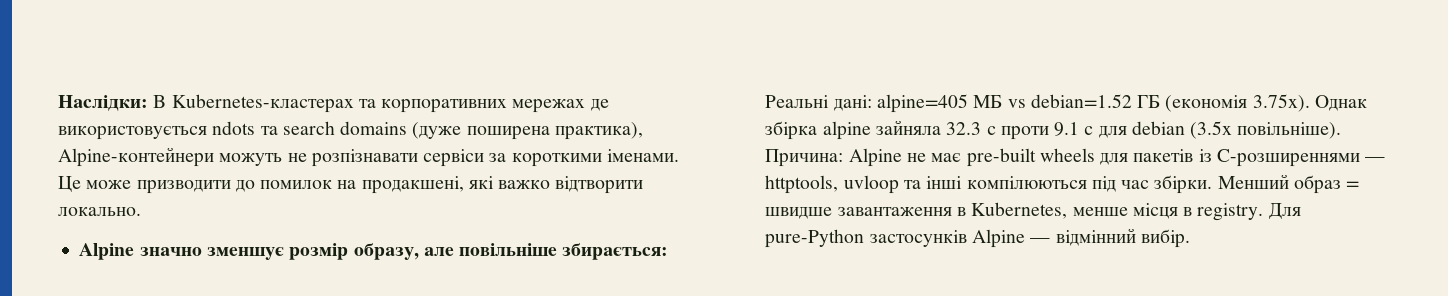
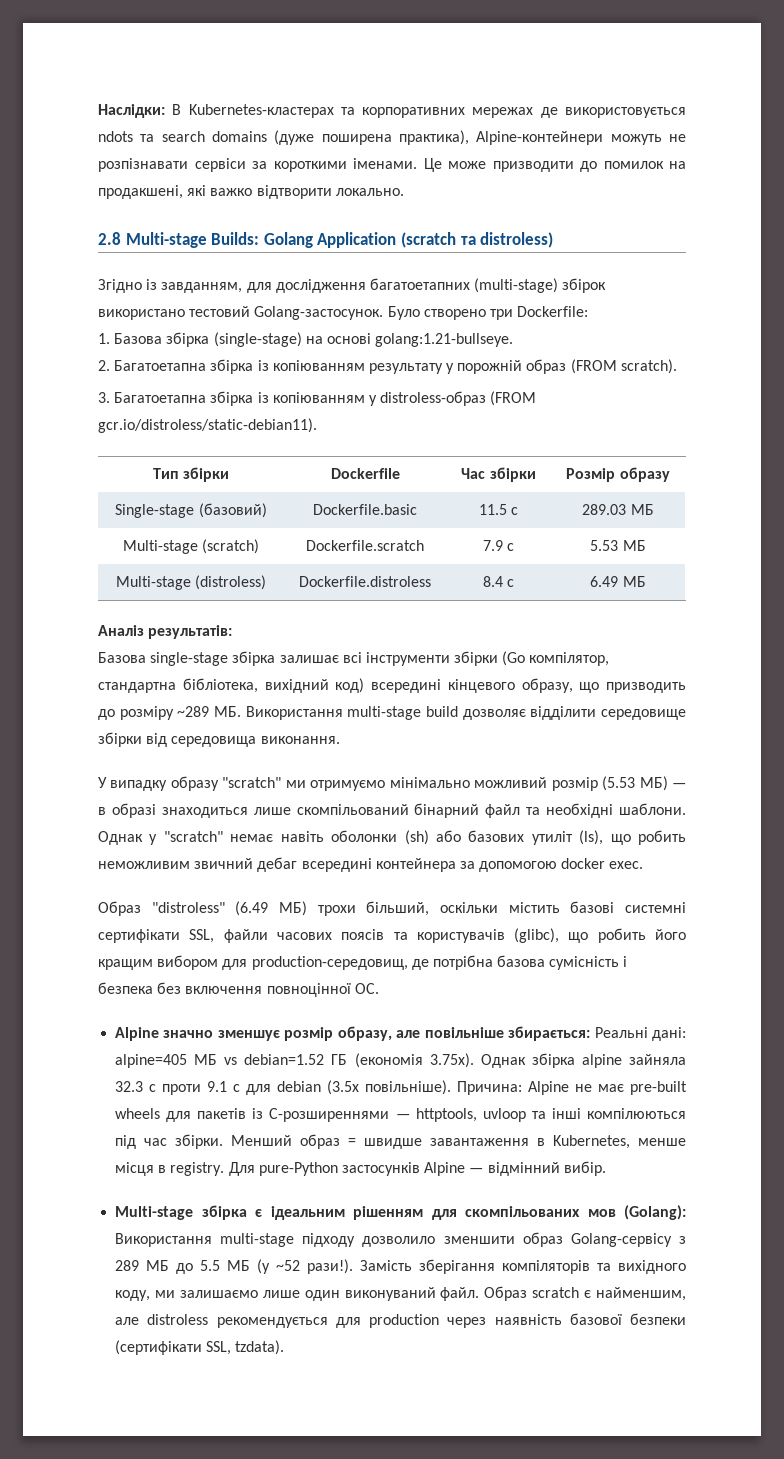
(141, 211) none -> [98,232,554,248] [98,278,607,293] [98,306,589,320] [98,332,514,347] [98,359,677,374] [98,391,537,406] [98,418,317,433] [152,467,230,482] [330,468,400,479] [461,467,536,482] [566,467,670,482] [115,503,267,518] [313,504,417,515] [478,504,519,515] [582,504,654,515] [122,539,260,554] [306,540,424,551] [482,540,515,551] [590,540,646,551] [115,575,267,590] [299,576,431,587] [482,576,515,587] [590,576,646,587] [98,625,233,639] [98,651,610,666] [98,678,686,693] [98,706,687,720] [98,732,340,747] [98,776,686,791] [98,803,687,818] [98,830,686,845] [98,857,644,872] [98,901,687,916] [98,928,686,943] [98,955,628,970] [98,982,379,997] // 2.8 Multi-stage Builds: Golang Application (scratch та distroless) // Згідно із завданням, для дослідження багатоетапних (multi-stage) збірок використано тестовий Golang-застосунок. Було створено три Dockerfile: // 1. Базова збірка (single-stage) на основі golang:1.21-bullseye. // 2. Багатоетапна збірка із копіюванням результату у порожній образ (FROM scratch). // 3. Багатоетапна збірка із копіюванням у distroless-образ (FROM gcr.io/distroless/static-debian11). // Тип збірки | Dockerfile | Час збірки | Розмір образу // Single-stage (базовий) | Dockerfile.basic | 11.5 с | 289.03 МБ // Multi-stage (scratch) | Dockerfile.scratch | 7.9 с | 5.53 МБ // Multi-stage (distroless) | Dockerfile.distroless | 8.4 с | 6.49 МБ // Аналіз результатів: // Базова single-stage збірка залишає всі інструменти збірки (Go компілятор, стандартна бібліотека, вихідний код) всередині кінцевого образу, що призводить до розміру ~289 МБ. Використання multi-stage build дозволяє відділити середовище збірки від середовища виконання. // У випадку образу "scratch" ми отримуємо мінімально можливий розмір (5.53 МБ) — в образі знаходиться лише скомпільований бінарний файл та необхідні шаблони. Однак у "scratch" немає навіть оболонки (sh) або базових утиліт (ls), що робить неможливим звичний дебаг всередині контейнера за допомогою docker exec. // Образ "distroless" (6.49 МБ) трохи більший, оскільки містить базові системні сертифікати SSL, файли часових поясів та користувачів (glibc), що робить його кращим вибором для production-середовищ, де потрібна базова сумісність і безпека без включення повноцінної ОС.
(1190, 238) none -> [115,1205,686,1220] [115,1232,687,1247] [115,1259,686,1274] [115,1286,686,1301] [115,1313,686,1328] [115,1340,285,1355] // Multi-stage збірка є ідеальним рішенням для скомпільованих мов (Golang): Використання multi-stage підходу дозволило зменшити образ Golang-сервісу з 289 МБ до 5.5 МБ (у ~52 рази!). Замість зберігання компіляторів та вихідного коду, ми залишаємо лише один виконуваний файл. Образ scratch є найменшим, але distroless рекомендується для production через наявність базової безпеки (сертифікати SSL, tzdata).

